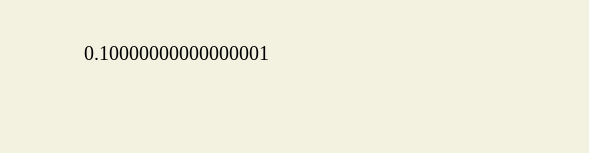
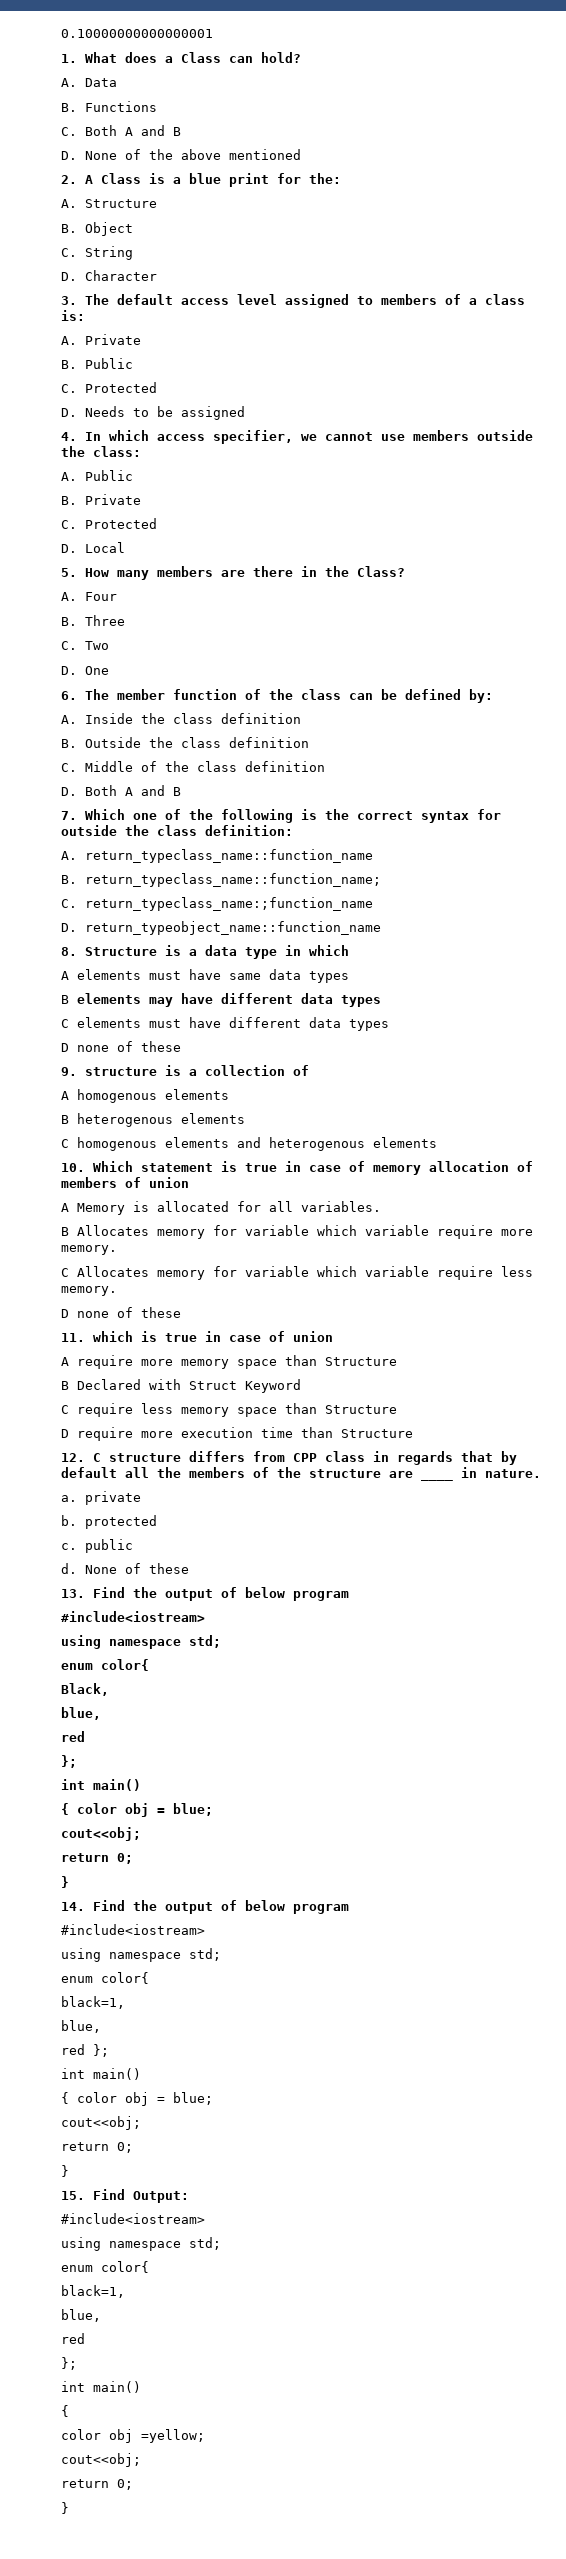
(269, 53) none -> [61,52,301,63] [61,78,117,87] [61,101,157,112] [61,125,181,136] [61,149,301,160] [61,173,341,187] [61,199,157,208] [61,222,133,236] [61,246,133,260] [61,270,157,281] [61,294,525,308] [61,310,85,321] [61,334,141,345] [61,358,133,369] [61,382,157,393] [61,406,245,420] [61,430,533,444] [61,446,141,457] [61,470,133,481] [61,494,141,505] [61,518,157,529] [61,542,125,553] [61,566,405,580] [61,592,117,601] [61,615,125,626] [61,641,109,650] [61,666,109,675] [61,689,493,703] [61,713,301,724] [61,737,309,748] [61,761,325,772] [61,785,181,796] [61,809,501,823] [61,825,293,836] [61,849,373,863] [61,873,381,887] [61,897,373,911] [61,921,381,935] [61,945,349,959] [61,969,349,983] [61,993,381,1007] [61,1017,389,1031] [61,1041,181,1052] [61,1065,309,1076] [61,1089,229,1103] [61,1113,245,1127] [61,1137,437,1151] [61,1161,533,1175] [61,1177,189,1188] [61,1201,381,1215] [61,1225,533,1239] [61,1245,117,1255] [61,1266,533,1280] [61,1286,117,1296] [61,1307,181,1318] [61,1331,333,1342] [61,1355,397,1369] [61,1379,301,1393] [61,1403,397,1417] [61,1427,413,1441] [61,1451,517,1465] [61,1467,413,1478] [421,1478,453,1481] [461,1467,541,1478] [61,1491,141,1505] [61,1515,157,1529] [61,1539,133,1553] [61,1563,189,1574] [61,1587,349,1601] [61,1611,205,1622] [61,1635,221,1649] [61,1659,149,1671] [61,1683,109,1696] [61,1707,101,1720] [61,1731,85,1742] [61,1755,77,1768] [61,1779,141,1791] [61,1803,213,1817] [61,1827,141,1841] [61,1853,133,1864] [61,1876,69,1888] [61,1900,349,1914] [61,1924,205,1935] [61,1948,221,1962] [61,1972,149,1984] [61,1996,125,2009] [61,2020,101,2033] [61,2044,109,2057] [61,2068,141,2080] [61,2092,213,2106] [61,2116,141,2130] [61,2142,133,2153] [61,2165,69,2177] [61,2189,189,2203] [61,2213,205,2224] [61,2237,221,2251] [61,2261,149,2273] [61,2285,125,2298] [61,2309,101,2322] [61,2333,85,2344] [61,2357,77,2370] [61,2381,141,2393] [61,2405,69,2417] [61,2429,205,2443] [61,2453,141,2467] [61,2479,133,2490] [61,2502,69,2514] // 1. What does a Class can hold? // A. Data // B. Functions // C. Both A and B // D. None of the above mentioned // 2. A Class is a blue print for the: // A. Structure // B. Object // C. String // D. Character // 3. The default access level assigned to members of a class is: // A. Private // B. Public // C. Protected // D. Needs to be assigned // 4. In which access specifier, we cannot use members outside the class: // A. Public // B. Private // C. Protected // D. Local // 5. How many members are there in the Class? // A. Four // B. Three // C. Two // D. One // 6. The member function of the class can be defined by: // A. Inside the class definition // B. Outside the class definition // C. Middle of the class definition // D. Both A and B // 7. Which one of the following is the correct syntax for outside the class definition: // A. return_typeclass_name::function_name // B. return_typeclass_name::function_name; // C. return_typeclass_name:;function_name // D. return_typeobject_name::function_name // 8. Structure is a data type in which // A elements must have same data types // B elements may have different data types // C elements must have different data types // D none of these // 9. structure is a collection of // A homogenous elements // B heterogenous elements // C homogenous elements and heterogenous elements // 10. Which statement is true in case of memory allocation of members of union // A Memory is allocated for all variables. // B Allocates memory for variable which variable require more memory. // C Allocates memory for variable which variable require less memory. // D none of these // 11. which is true in case of union // A require more memory space than Structure // B Declared with Struct Keyword // C require less memory space than Structure // D require more execution time than Structure // 12. C structure differs from CPP class in regards that by default all the members of the structure are ____ in nature. // a. private // b. protected // c. public // d. None of these // 13. Find the output of below program // #include<iostream> // using namespace std; // enum color{ // Black, // blue, // red // }; // int main() // { color obj = blue; // cout<<obj; // return 0; // } // 14. Find the output of below program // #include<iostream> // using namespace std; // enum color{ // black=1, // blue, // red }; // int main() // { color obj = blue; // cout<<obj; // return 0; // } // 15. Find Output: // #include<iostream> // using namespace std; // enum color{ // black=1, // blue, // red // }; // int main() // { // color obj =yellow; // cout<<obj; // return 0; // }

